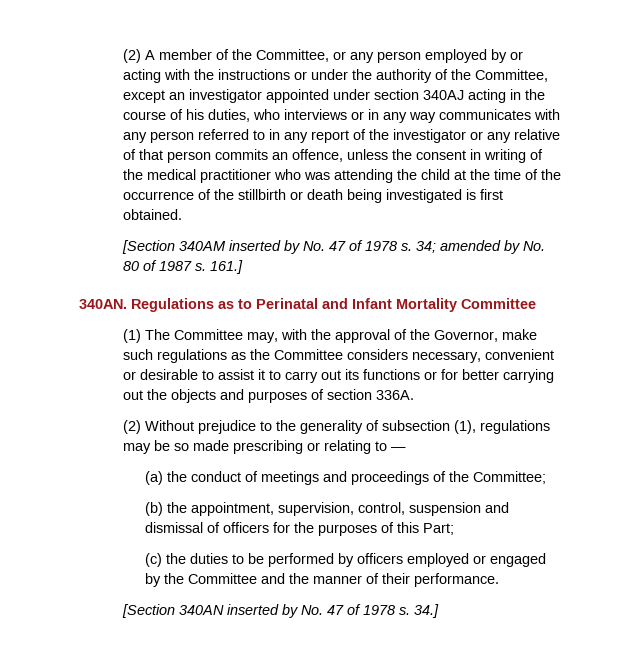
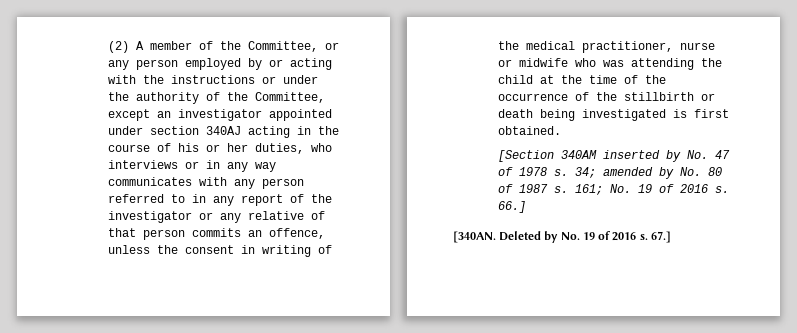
(205, 114) none -> [205,143,248,152] or her
[200,169,272,183] practitioner -> [581,41,715,53] [497,58,568,67] practitioner, nurse or midwife
[210,260,244,274] [79,298,536,312] [123,329,538,343] [123,349,555,363] [123,369,555,383] [123,389,415,403] [123,420,551,434] [123,440,407,454] [145,471,547,485] [145,502,510,516] [145,522,455,536] [145,553,547,567] [145,573,500,587] [122,604,440,618] 161.] // 340AN. Regulations as to Perinatal and Infant Mortality Committee // (1) The Committee may, with the approval of the Governor, make such regulations as the Committee considers necessary, convenient or desirable to assist it to carry out its functions or for better carrying out the objects and purposes of section 336A. // (2) Without prejudice to the generality of subsection (1), regulations may be so made prescribing or relating to — // (a) the conduct of meetings and proceedings of the Committee; // (b) the appointment, supervision, control, suspension and dismissal of officers for the purposes of this Part; // (c) the duties to be performed by officers employed or engaged by the Committee and the manner of their performance. // [Section 340AN inserted by No. 47 of 1978 s. 34.] -> [574,184,729,195] [497,201,526,213] [453,231,671,243] 161; No. 19 of 2016 s. 66.] // [340AN. Deleted by No. 19 of 2016 s. 67.]

